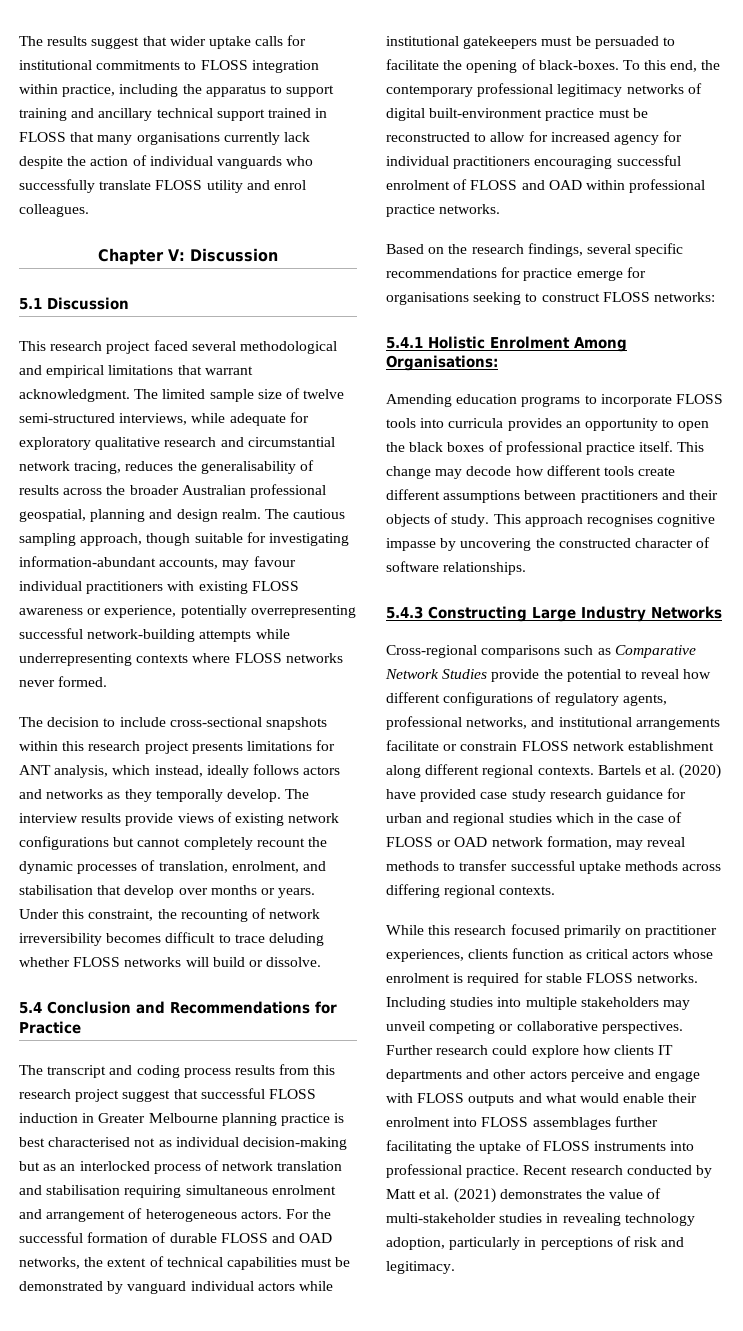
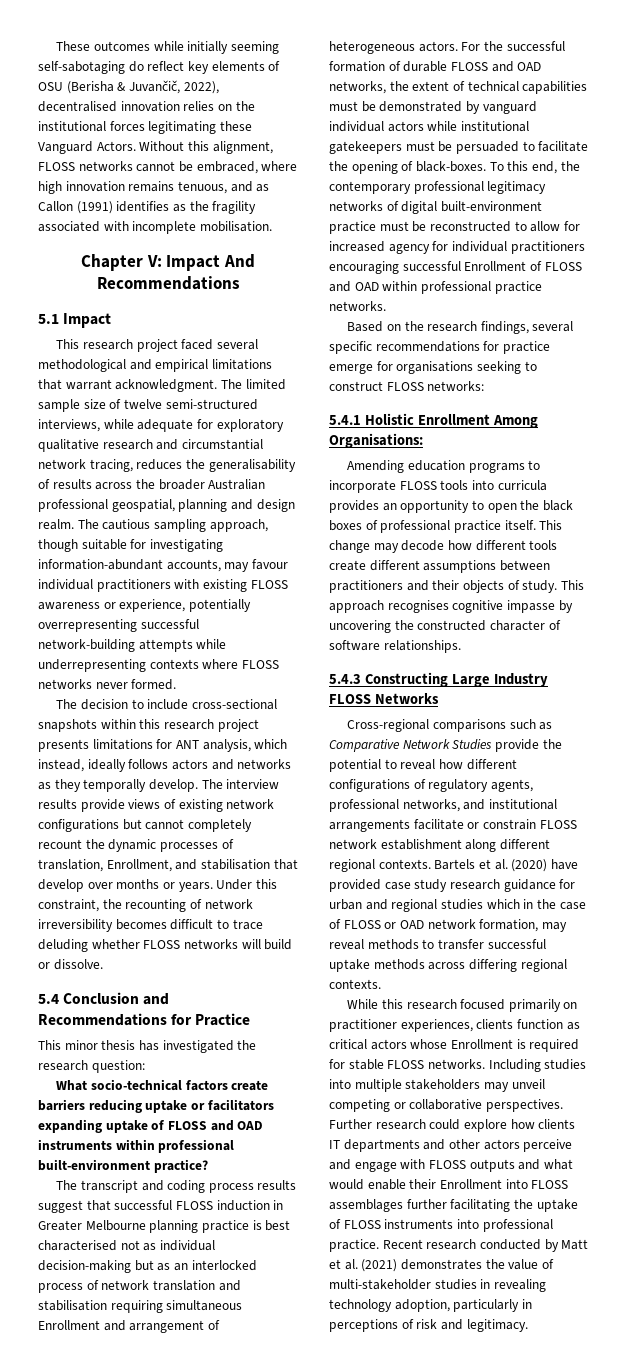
[19,35,307,49] [19,60,319,73] [19,84,335,97] [19,108,328,121] [19,132,310,145] [19,155,314,169] [19,179,306,193] [19,204,89,217] The results suggest that wider uptake calls for institutional commitments to FLOSS integration within practice, including the apparatus to support training and ancillary technical support trained in FLOSS that many organisations currently lack despite the action of individual vanguards who successfully translate FLOSS utility and enrol colleagues. -> [56,41,279,54] [38,61,281,74] [38,80,219,94] [38,101,255,112] [38,121,252,134] [38,141,273,154] [38,161,298,174] [38,181,270,194] [38,201,257,214] [38,221,272,234] These outcomes while initially seeming self-sabotaging do reflect key elements of OSU (Berisha & Juvančič, 2022), decentralised innovation relies on the institutional forces legitimating these Vanguard Actors. Without this alignment, FLOSS networks cannot be embraced, where high innovation remains tenuous, and as Callon (1991) identifies as the fragility associated with incomplete mobilisation.
[190,248,278,262] Discussion -> [166,254,255,271] [96,276,240,290] Impact And Recommendations
[47,297,129,310] Discussion -> [63,313,112,328] Impact
[231,861,299,873] enrolment, -> [106,859,172,872] Enrollment,
(81, 1027) none -> [38,1040,257,1053] [38,1060,145,1073] [56,1079,269,1091] [38,1099,274,1113] [38,1119,264,1133] [38,1139,235,1153] [38,1159,208,1173] // This minor thesis has investigated the research question: // What socio-technical factors create barriers reducing uptake or facilitators expanding uptake of FLOSS and OAD instruments within professional built-environment practice?
[279,1064,336,1075] [19,1089,120,1102] from this research project -> (297, 1185) none
[271,1185,336,1195] enrolment -> [38,1320,100,1330] Enrollment
[386,180,450,190] enrolment -> [464,261,527,271] Enrollment
[490,336,570,349] Enrolment -> [417,414,490,425] Enrollment
(646, 614) none -> [329,694,371,704] FLOSS
[386,973,450,983] enrolment -> [450,1039,513,1049] Enrollment
[386,1117,450,1127] enrolment -> [439,1179,502,1189] Enrollment

